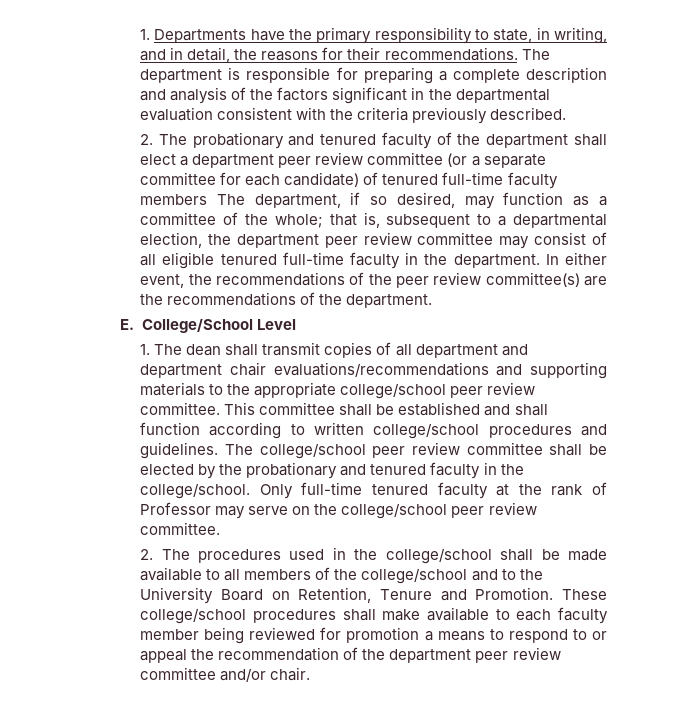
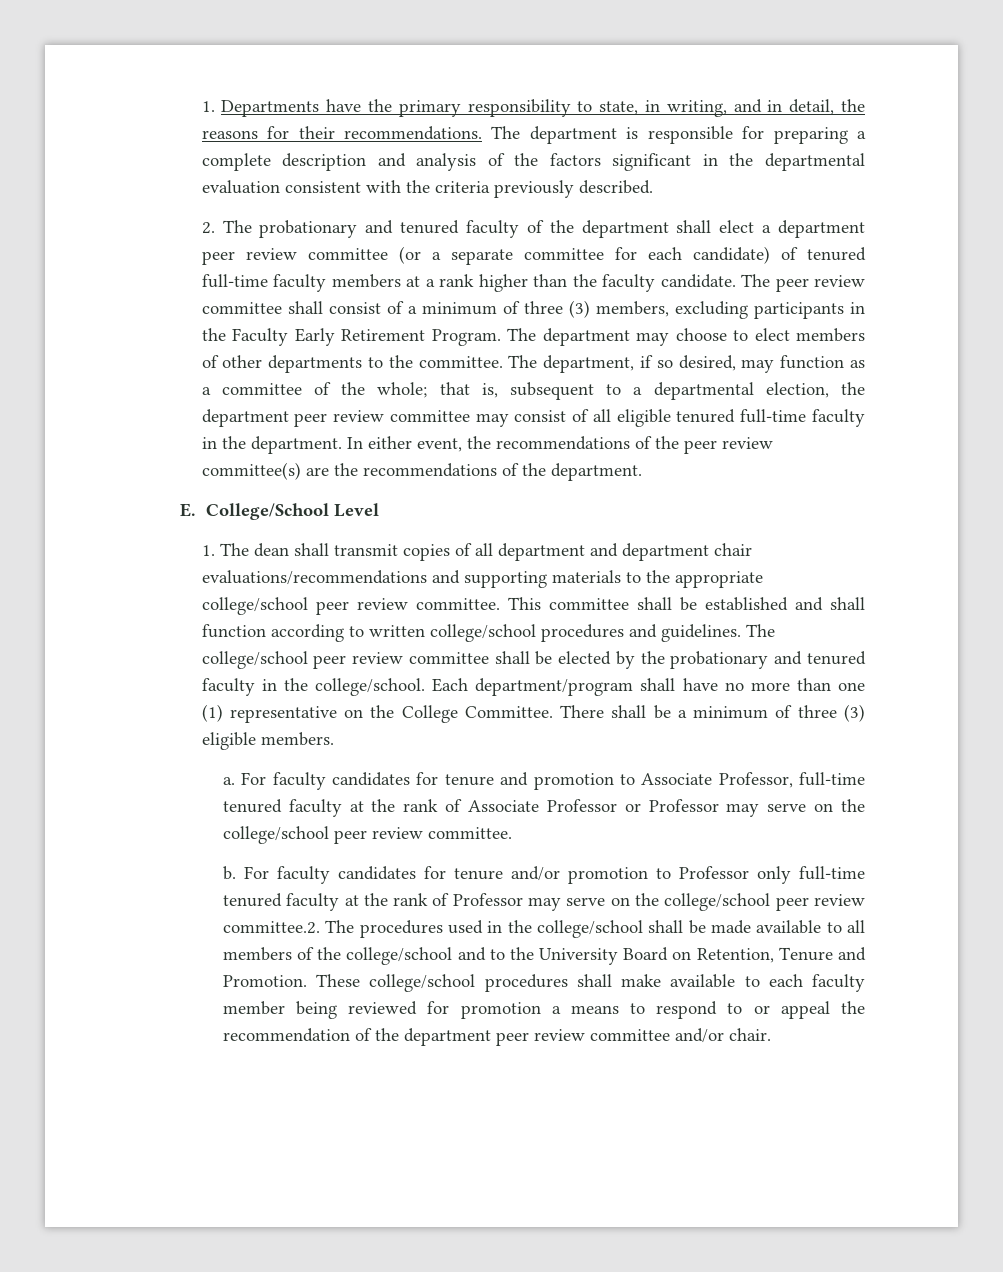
(208, 199) none -> [406,274,866,292] [201,300,866,319] [201,328,866,346] [201,355,503,373] at a rank higher than the faculty candidate. The peer review committee shall consist of a minimum of three (3) members, excluding participants in the Faculty Early Retirement Program. The department may choose to elect members of other departments to the committee.
[259,484,293,499] Only -> [432,678,865,696] [201,704,865,723] [201,732,334,750] [222,772,865,790] [222,799,865,817] [222,826,512,844] [222,866,791,884] Each department/program shall have no more than one (1) representative on the College Committee. There shall be a minimum of three (3) eligible members. // a. For faculty candidates for tenure and promotion to Associate Professor, full-time tenured faculty at the rank of Associate Professor or Professor may serve on the college/school peer review committee. // b. For faculty candidates for tenure and/or promotion to Professor only
[140,522,221,535] [140,549,154,560] committee. // 2. -> [222,921,320,934] committee.2.

